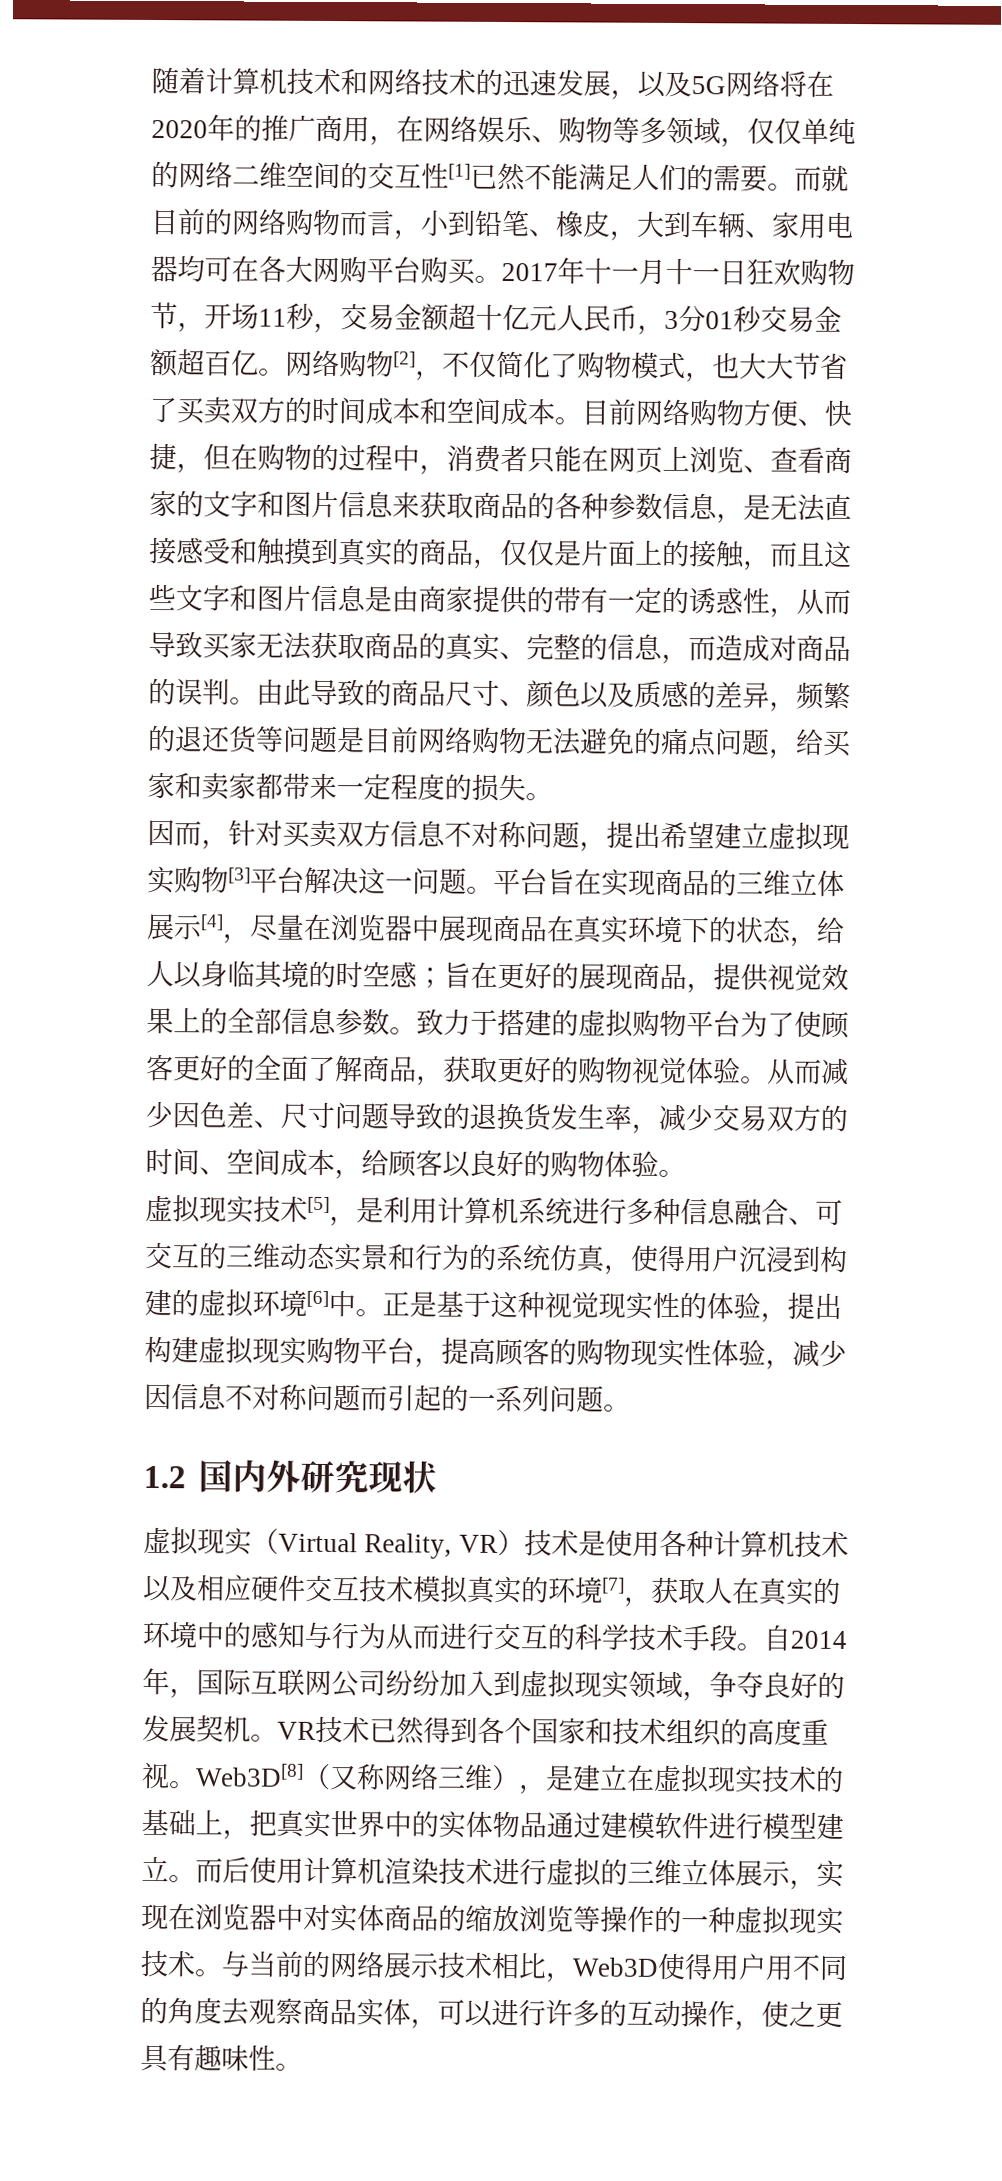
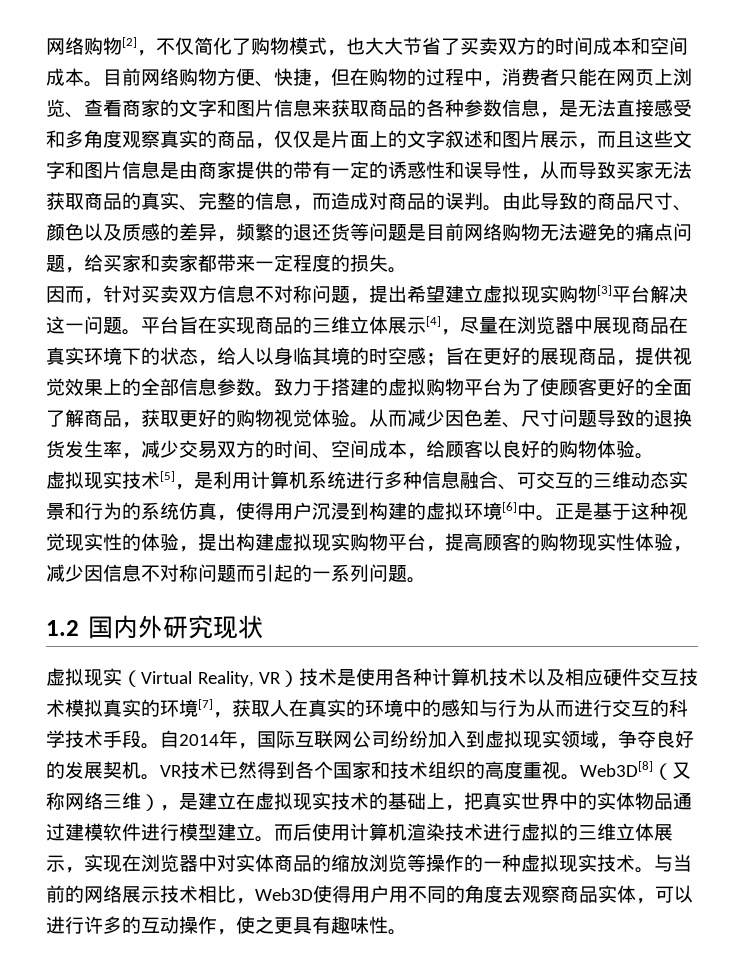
[151,66,834,100] [151,114,856,148] [151,160,849,193] [150,208,854,241] [150,255,855,287] [150,301,842,335] [150,348,286,378] 随着计算机技术和网络技术的迅速发展，以及5G网络将在2020年的推广商用，在网络娱乐、购物等多领域，仅仅单纯的网络二维空间的交互性[1]已然不能满足人们的需要。而就目前的网络购物而言，小到铅笔、橡皮，大到车辆、家用电器均可在各大网购平台购买。2017年十一月十一日狂欢购物节，开场11秒，交易金额超十亿元人民币，3分01秒交易金额超百亿。 -> (46, 46) none
[257,537,339,566] 触摸到 -> [65,130,160,148] 多角度观察
[689,540,745,569] 接触 -> [407,130,578,148] 文字叙述和图片展示
(770, 601) none -> [445,161,521,179] 和误导性

